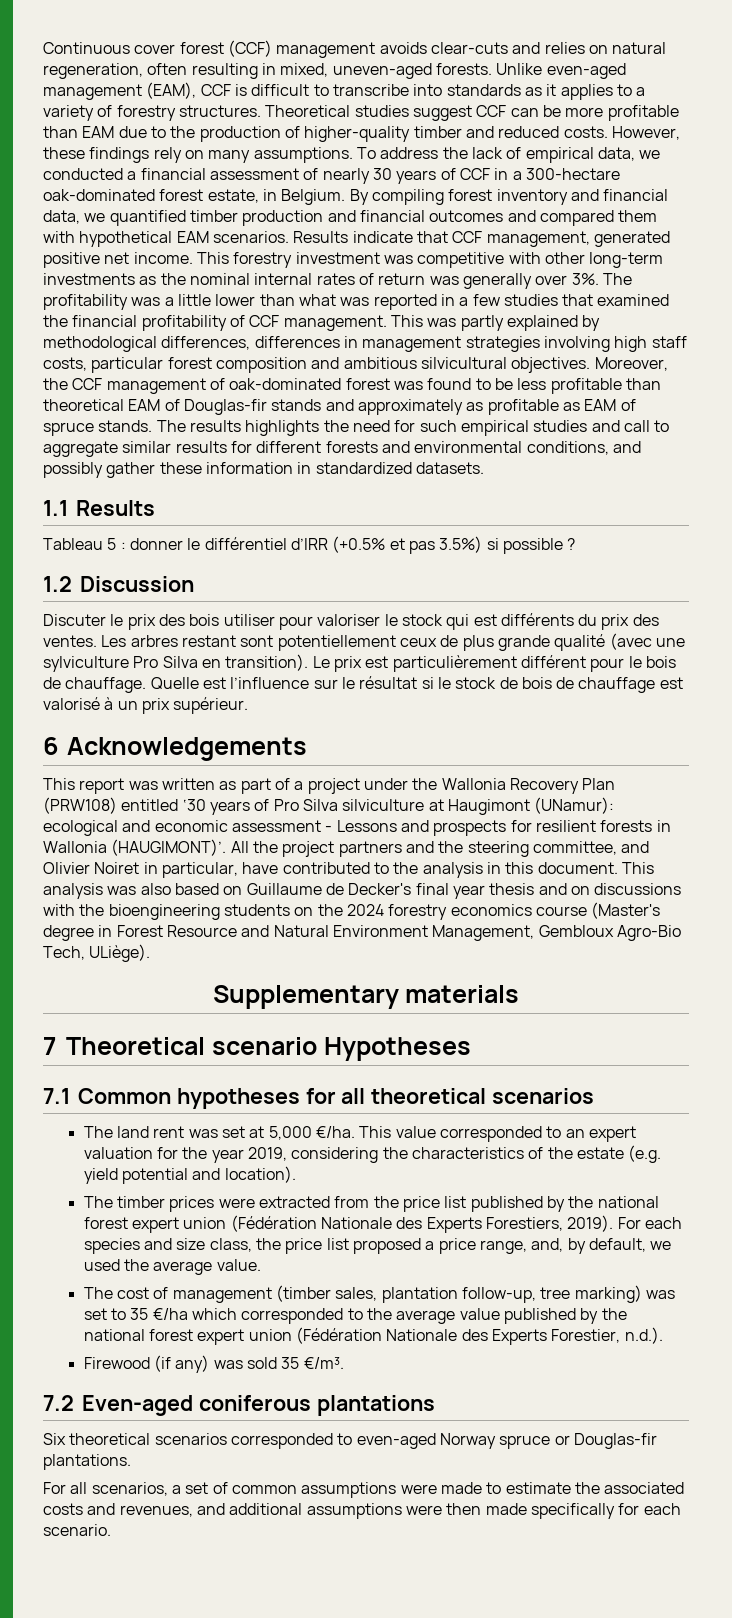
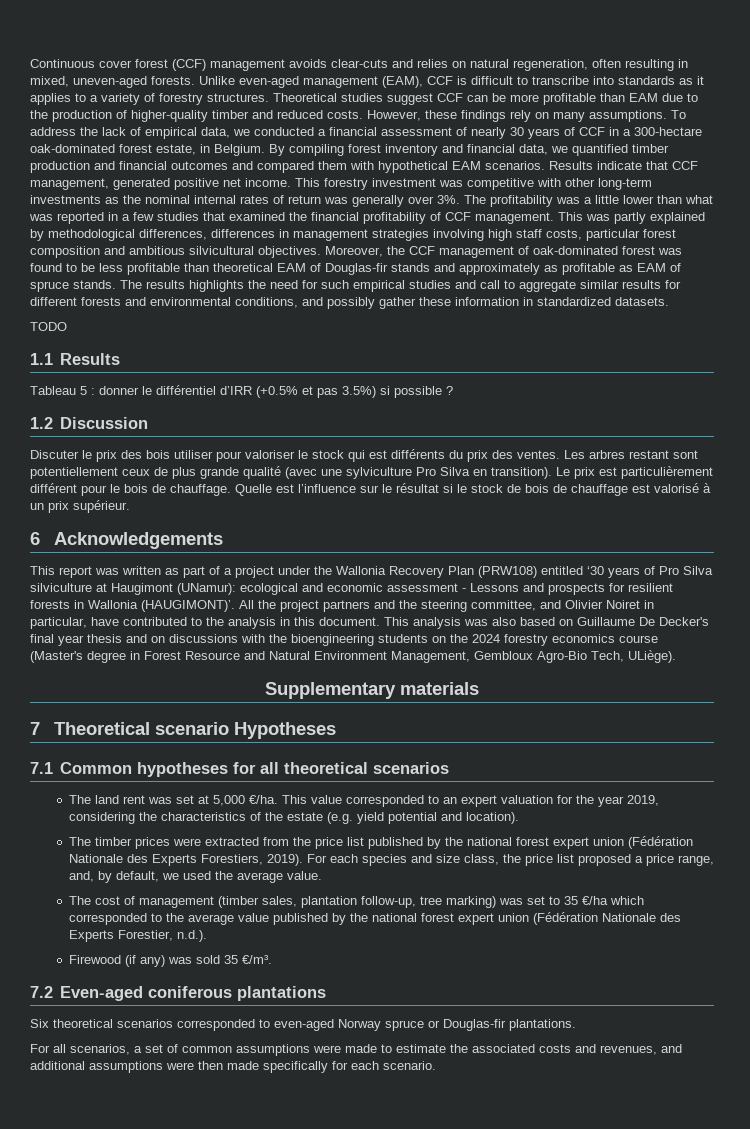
(484, 468) none -> [30,322,67,331] // TODO
[325,883,344,895] de -> [639,617,655,626] De

